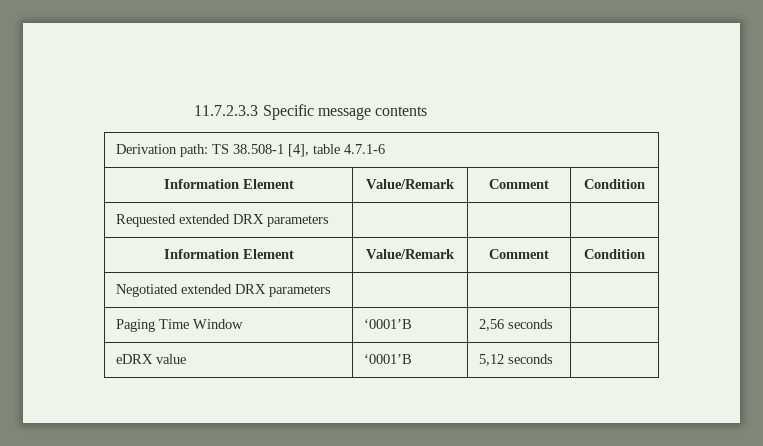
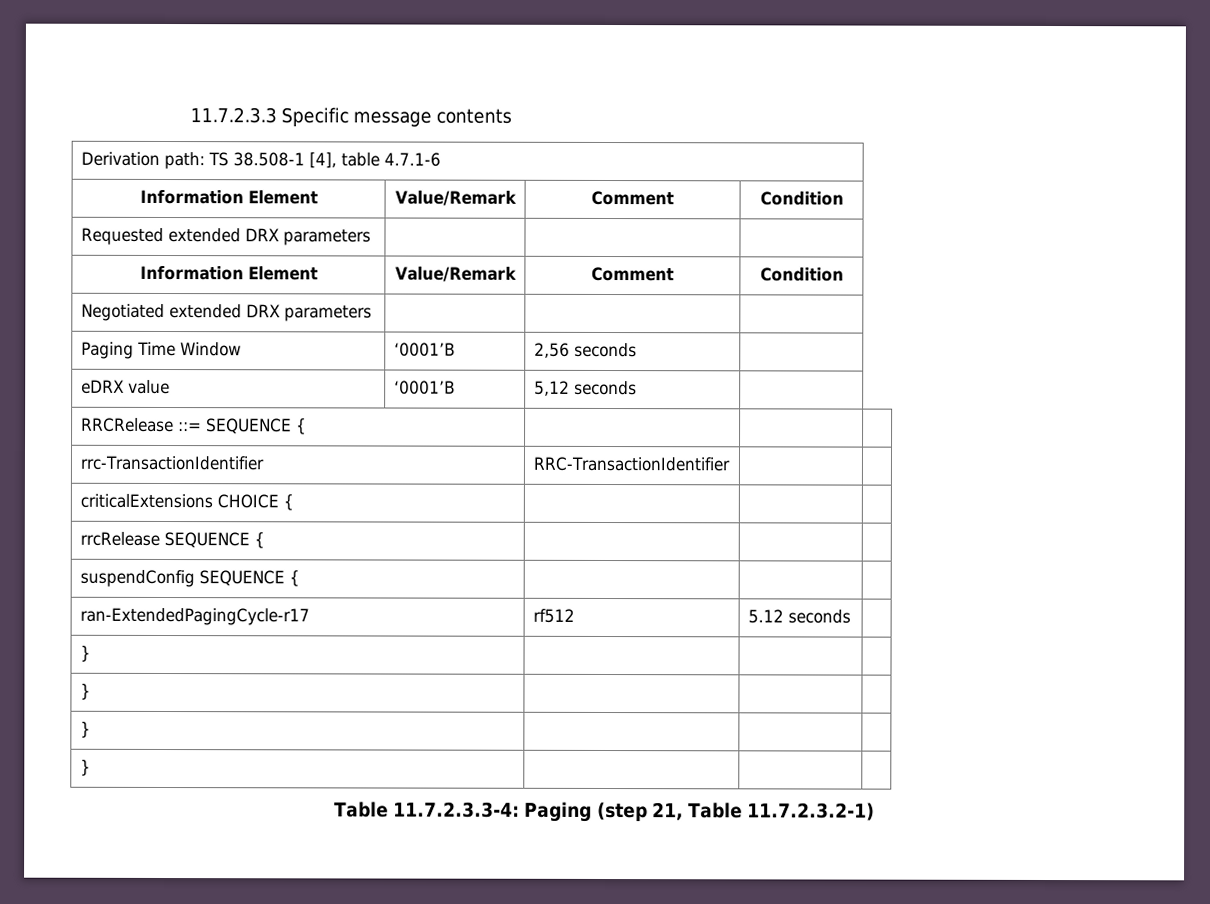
(553, 359) none -> [80,417,307,435] [79,455,264,471] [532,456,730,472] [79,493,294,511] [79,531,265,549] [79,569,300,588] [79,607,310,626] [532,608,575,623] [747,609,851,624] [79,645,91,662] [79,683,91,700] [79,721,91,738] [79,759,91,776] [334,801,875,822] // RRCRelease ::= SEQUENCE { | | | // rrc-TransactionIdentifier | RRC-TransactionIdentifier | | // criticalExtensions CHOICE { | | | // rrcRelease SEQUENCE { | | | // suspendConfig SEQUENCE { | | | // ran-ExtendedPagingCycle-r17 | rf512 | 5.12 seconds | // } | | | // } | | | // } | | | // } | | | // Table 11.7.2.3.3-4: Paging (step 21, Table 11.7.2.3.2-1)

